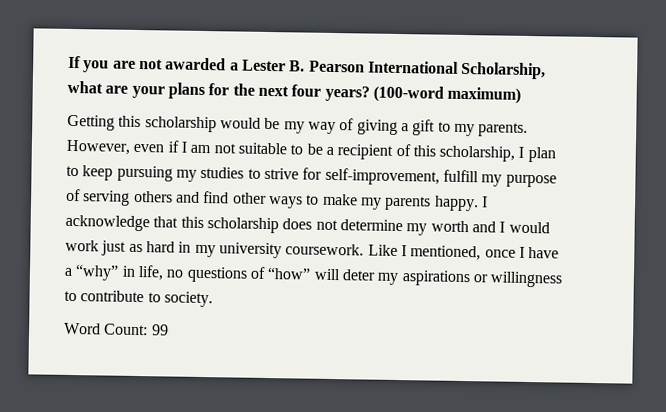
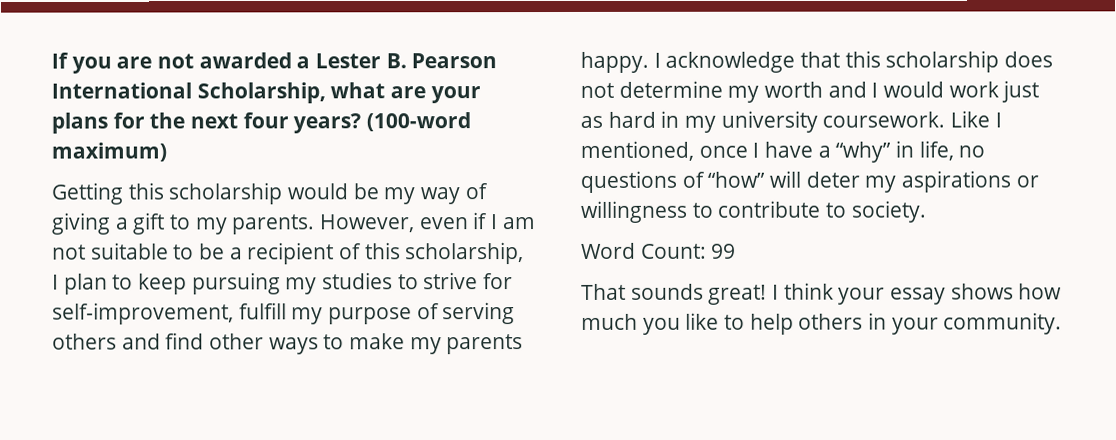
(169, 330) none -> [581,282,1063,305] [581,312,1063,335] // That sounds great! I think your essay shows how much you like to help others in your community.

